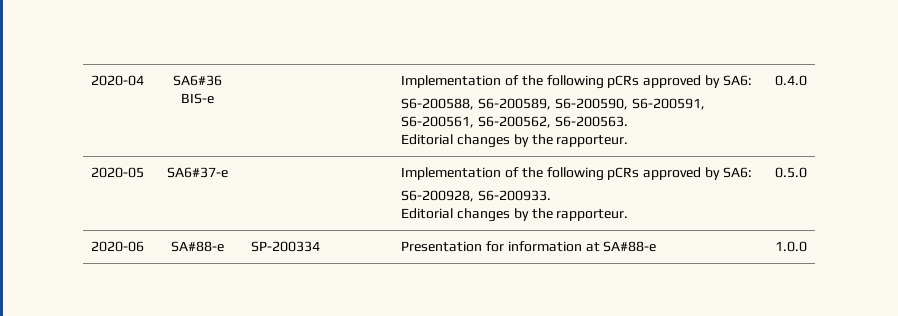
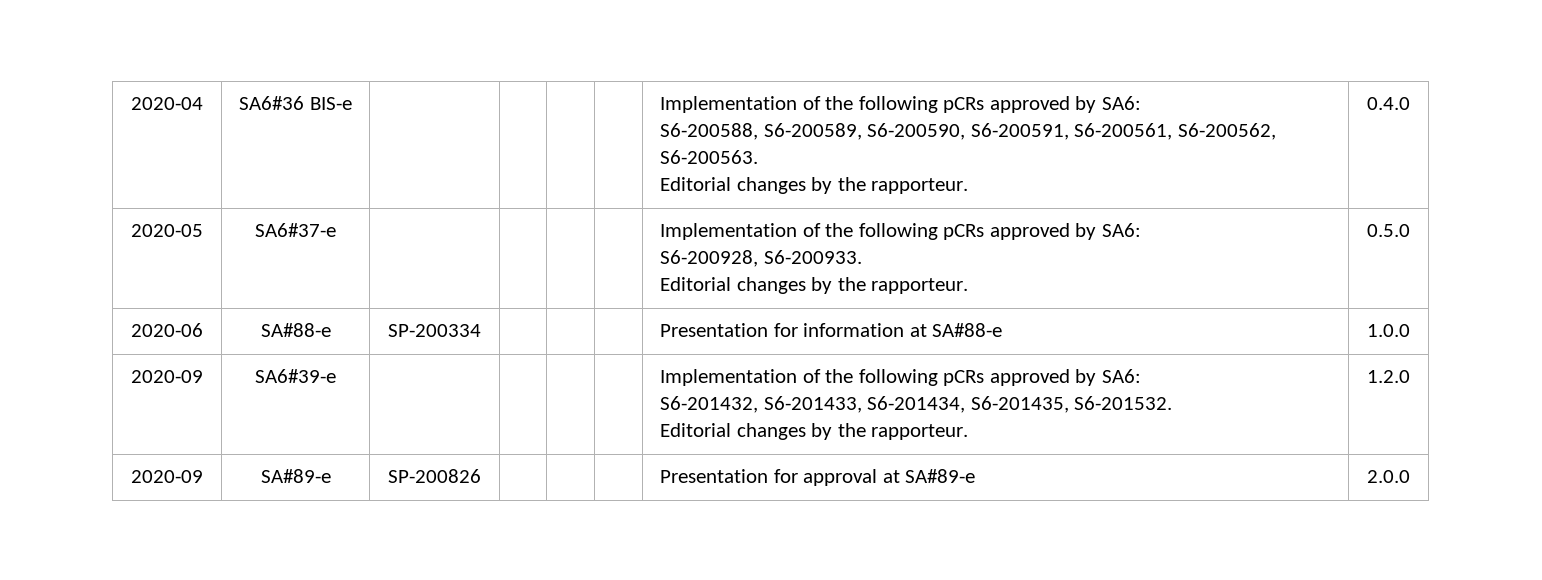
(807, 246) none -> [131,370,203,383] [255,369,336,383] [660,369,1141,386] [660,396,1173,413] [660,423,969,440] [1367,370,1410,383] [131,470,203,483] [260,469,331,483] [388,469,481,483] [660,469,976,486] [1367,470,1410,483] // 2020-09 | SA6#39-e | | | | | Implementation of the following pCRs approved by SA6: // S6-201432, S6-201433, S6-201434, S6-201435, S6-201532. // Editorial changes by the rapporteur. | 1.2.0 // 2020-09 | SA#89-e | SP-200826 | | | | Presentation for approval at SA#89-e | 2.0.0

